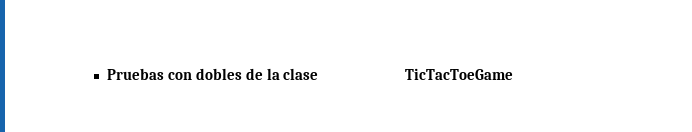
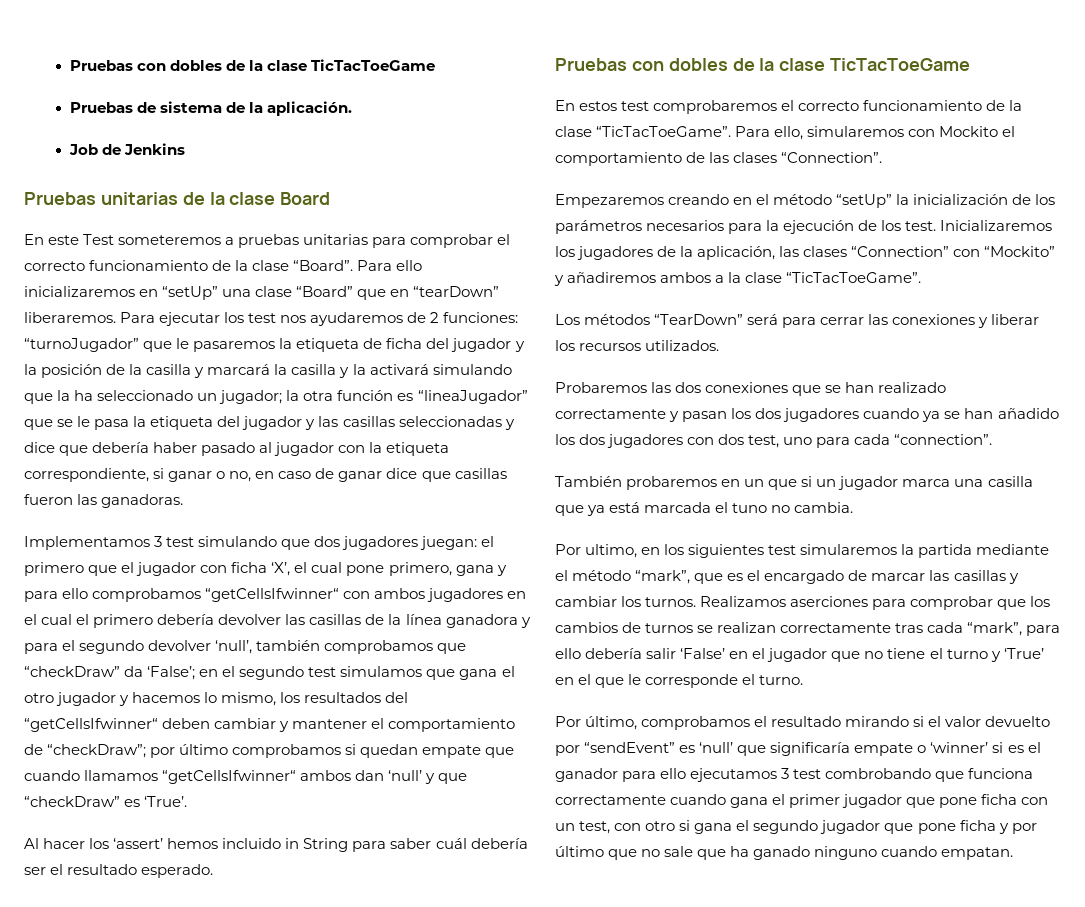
[106,68,513,80] Pruebas con dobles de la clase TicTacToeGame -> [69,59,436,71] [69,101,353,116] [68,143,185,155] [24,192,331,205] [24,234,511,248] [24,260,423,271] [24,286,500,300] [24,312,519,326] [24,338,525,352] [24,364,512,378] [24,390,528,404] [24,416,515,430] [24,442,450,456] [24,468,507,482] [24,494,184,508] [24,536,495,550] [24,562,507,576] [24,588,527,602] [24,614,531,628] [24,640,467,654] [24,666,515,680] [24,692,409,706] [24,718,516,732] [24,744,515,758] [24,770,468,784] [24,796,188,807] [24,838,528,852] [24,864,214,878] [555,58,971,71] [555,100,1023,114] [555,126,1016,140] [555,152,883,166] [555,194,1056,208] [555,220,1053,234] [555,246,1056,260] [554,272,922,286] [555,314,1040,328] [555,340,720,351] [555,382,947,396] [555,408,1059,422] [555,434,993,448] [555,476,1033,490] [555,502,854,516] [555,544,1050,558] [555,570,1019,584] [555,596,1051,610] [555,622,1061,636] [555,648,1044,662] [555,674,804,688] [555,716,1051,730] [555,742,1041,756] [555,768,1034,782] [555,794,1049,808] [555,820,1037,834] [555,846,1014,860] Pruebas con dobles de la clase TicTacToeGame // Pruebas de sistema de la aplicación. // Job de Jenkins // Pruebas unitarias de la clase Board // En este Test someteremos a pruebas unitarias para comprobar el correcto funcionamiento de la clase “Board”. Para ello inicializaremos en “setUp” una clase “Board” que en “tearDown” liberaremos. Para ejecutar los test nos ayudaremos de 2 funciones: “turnoJugador” que le pasaremos la etiqueta de ficha del jugador y la posición de la casilla y marcará la casilla y la activará simulando que la ha seleccionado un jugador; la otra función es “lineaJugador” que se le pasa la etiqueta del jugador y las casillas seleccionadas y dice que debería haber pasado al jugador con la etiqueta correspondiente, si ganar o no, en caso de ganar dice que casillas fueron las ganadoras. // Implementamos 3 test simulando que dos jugadores juegan: el primero que el jugador con ficha ‘X’, el cual pone primero, gana y para ello comprobamos “getCellsIfwinner“ con ambos jugadores en el cual el primero debería devolver las casillas de la línea ganadora y para el segundo devolver ‘null’, también comprobamos que “checkDraw” da ‘False’; en el segundo test simulamos que gana el otro jugador y hacemos lo mismo, los resultados del “getCellsIfwinner“ deben cambiar y mantener el comportamiento de “checkDraw”; por último comprobamos si quedan empate que cuando llamamos “getCellsIfwinner“ ambos dan ‘null’ y que “checkDraw” es ‘True’. // Al hacer los ‘assert’ hemos incluido in String para saber cuál debería ser el resultado esperado. // Pruebas con dobles de la clase TicTacToeGame // En estos test comprobaremos el correcto funcionamiento de la clase “TicTacToeGame”. Para ello, simularemos con Mockito el comportamiento de las clases “Connection”. // Empezaremos creando en el método “setUp” la inicialización de los parámetros necesarios para la ejecución de los test. Inicializaremos los jugadores de la aplicación, las clases “Connection” con “Mockito” y añadiremos ambos a la clase “TicTacToeGame”. // Los métodos “TearDown” será para cerrar las conexiones y liberar los recursos utilizados. // Probaremos las dos conexiones que se han realizado correctamente y pasan los dos jugadores cuando ya se han añadido los dos jugadores con dos test, uno para cada “connection”. // También probaremos en un que si un jugador marca una casilla que ya está marcada el tuno no cambia. // Por ultimo, en los siguientes test simularemos la partida mediante el método “mark”, que es el encargado de marcar las casillas y cambiar los turnos. Realizamos aserciones para comprobar que los cambios de turnos se realizan correctamente tras cada “mark”, para ello debería salir ‘False’ en el jugador que no tiene el turno y ‘True’ en el que le corresponde el turno. // Por último, comprobamos el resultado mirando si el valor devuelto por “sendEvent” es ‘null’ que significaría empate o ‘winner’ si es el ganador para ello ejecutamos 3 test combrobando que funciona correctamente cuando gana el primer jugador que pone ficha con un test, con otro si gana el segundo jugador que pone ficha y por último que no sale que ha ganado ninguno cuando empatan.

